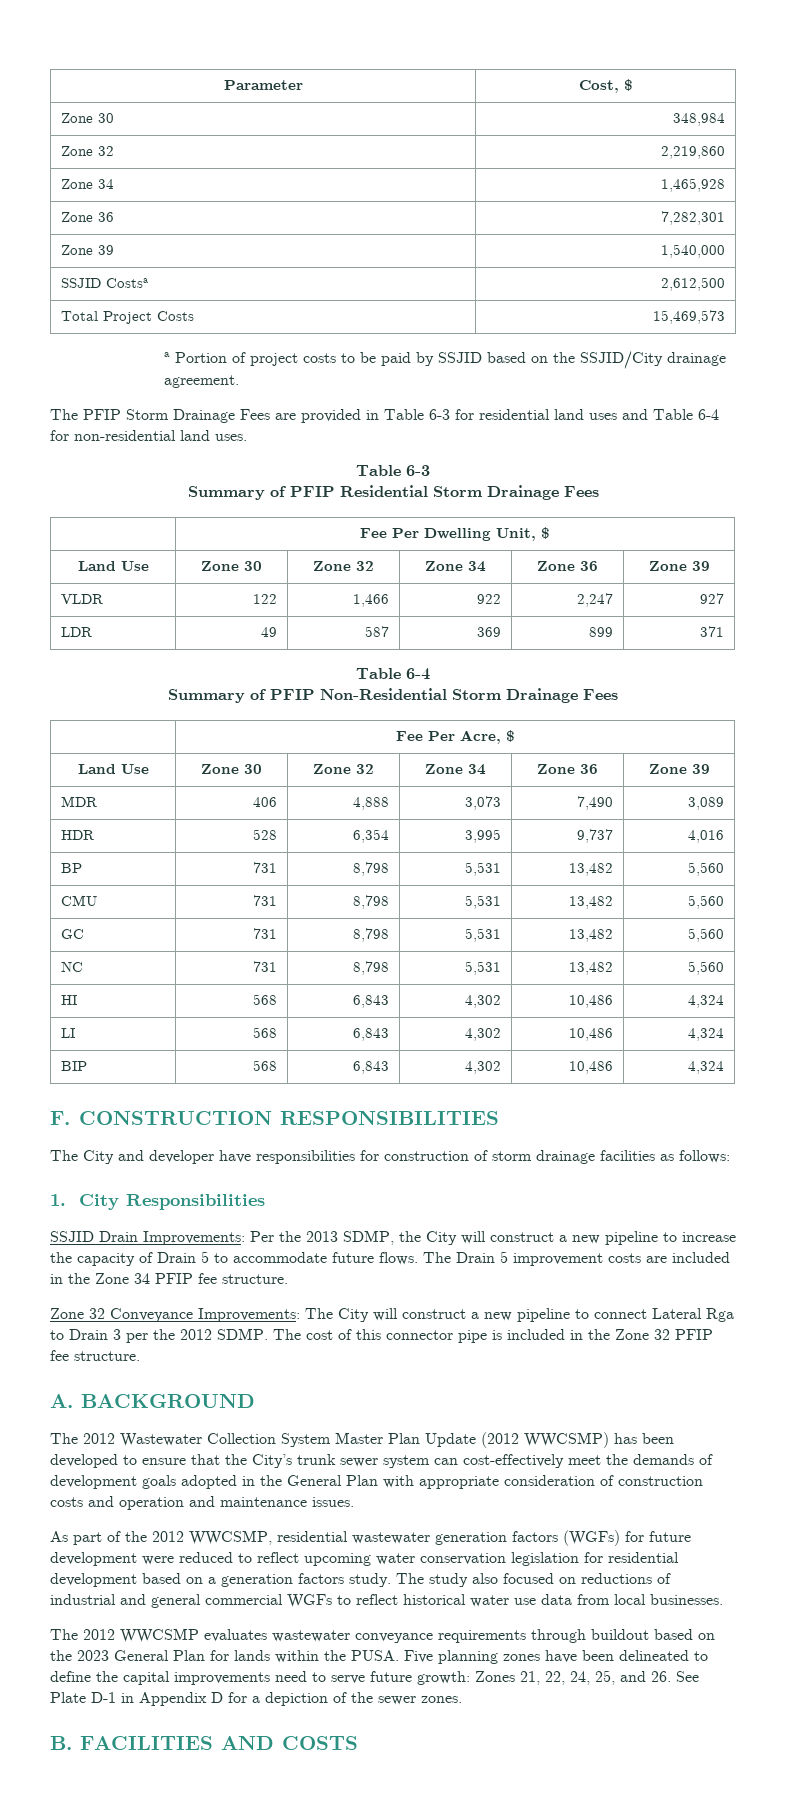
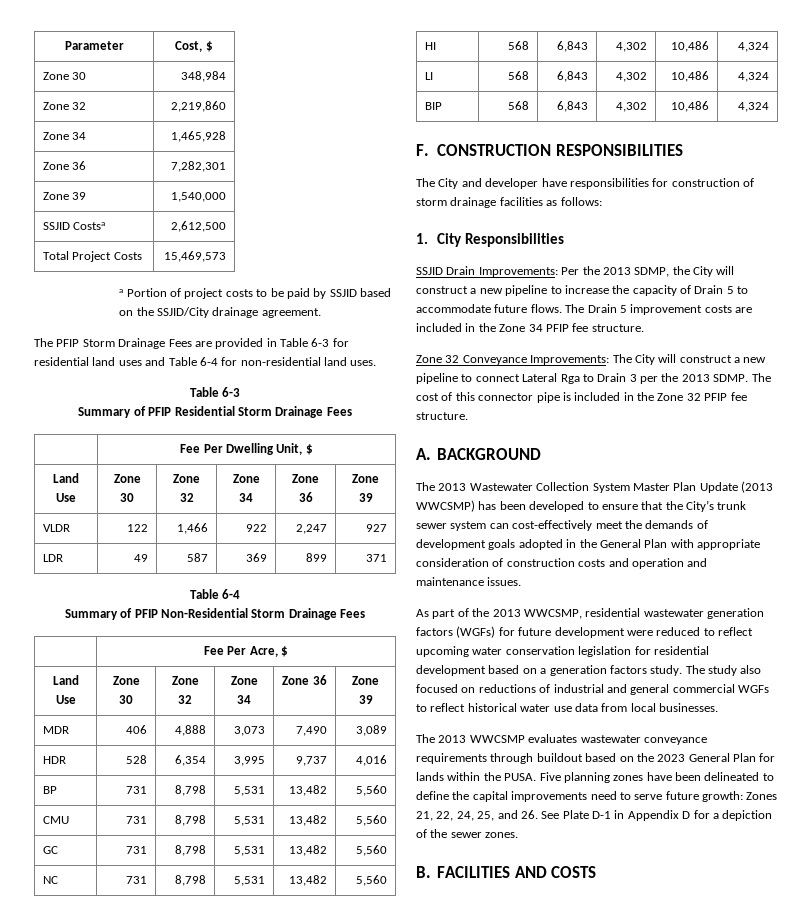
[180,1329,212,1340] 2012 -> [681,374,710,382] 2013
[83,1433,115,1444] 2012 -> [438,483,467,491] 2013
[481,1432,519,1448] (2012 -> [741,481,773,493] (2013
[152,1531,184,1542] 2012 -> [492,609,521,617] 2013
[83,1629,115,1640] 2012 -> [438,735,467,743] 2013

